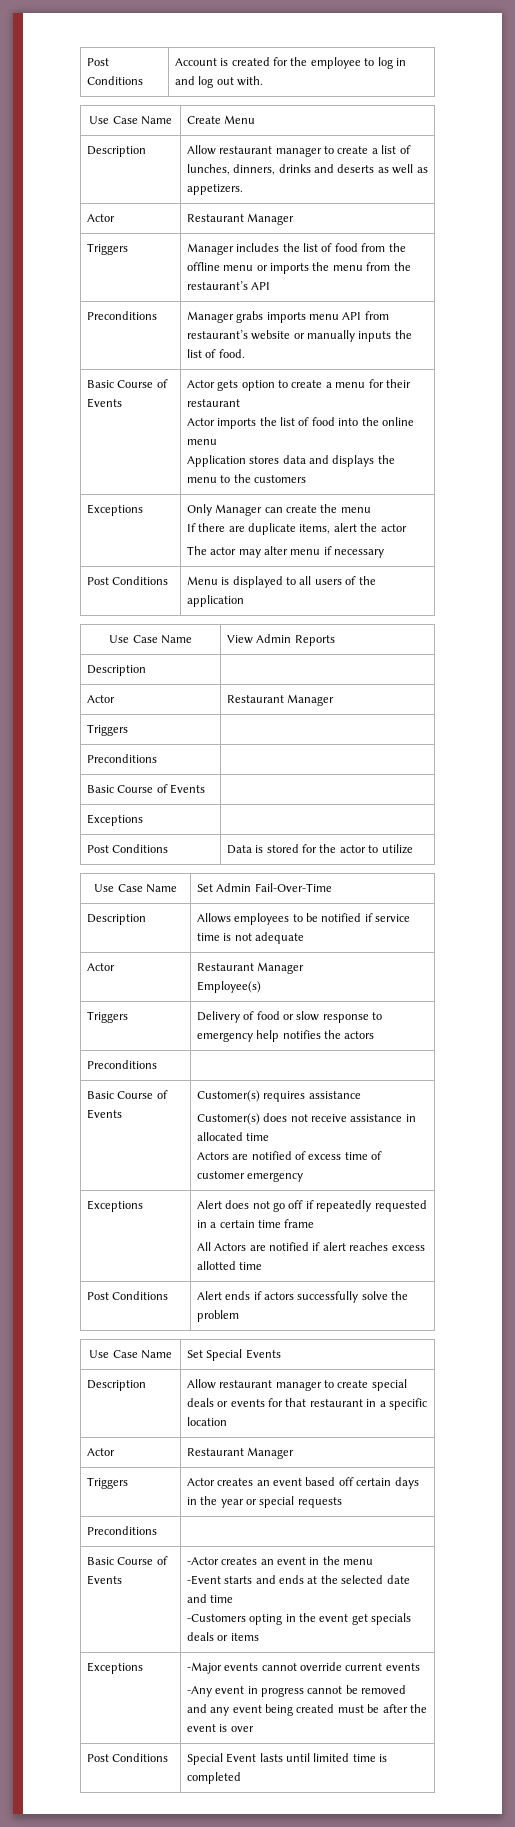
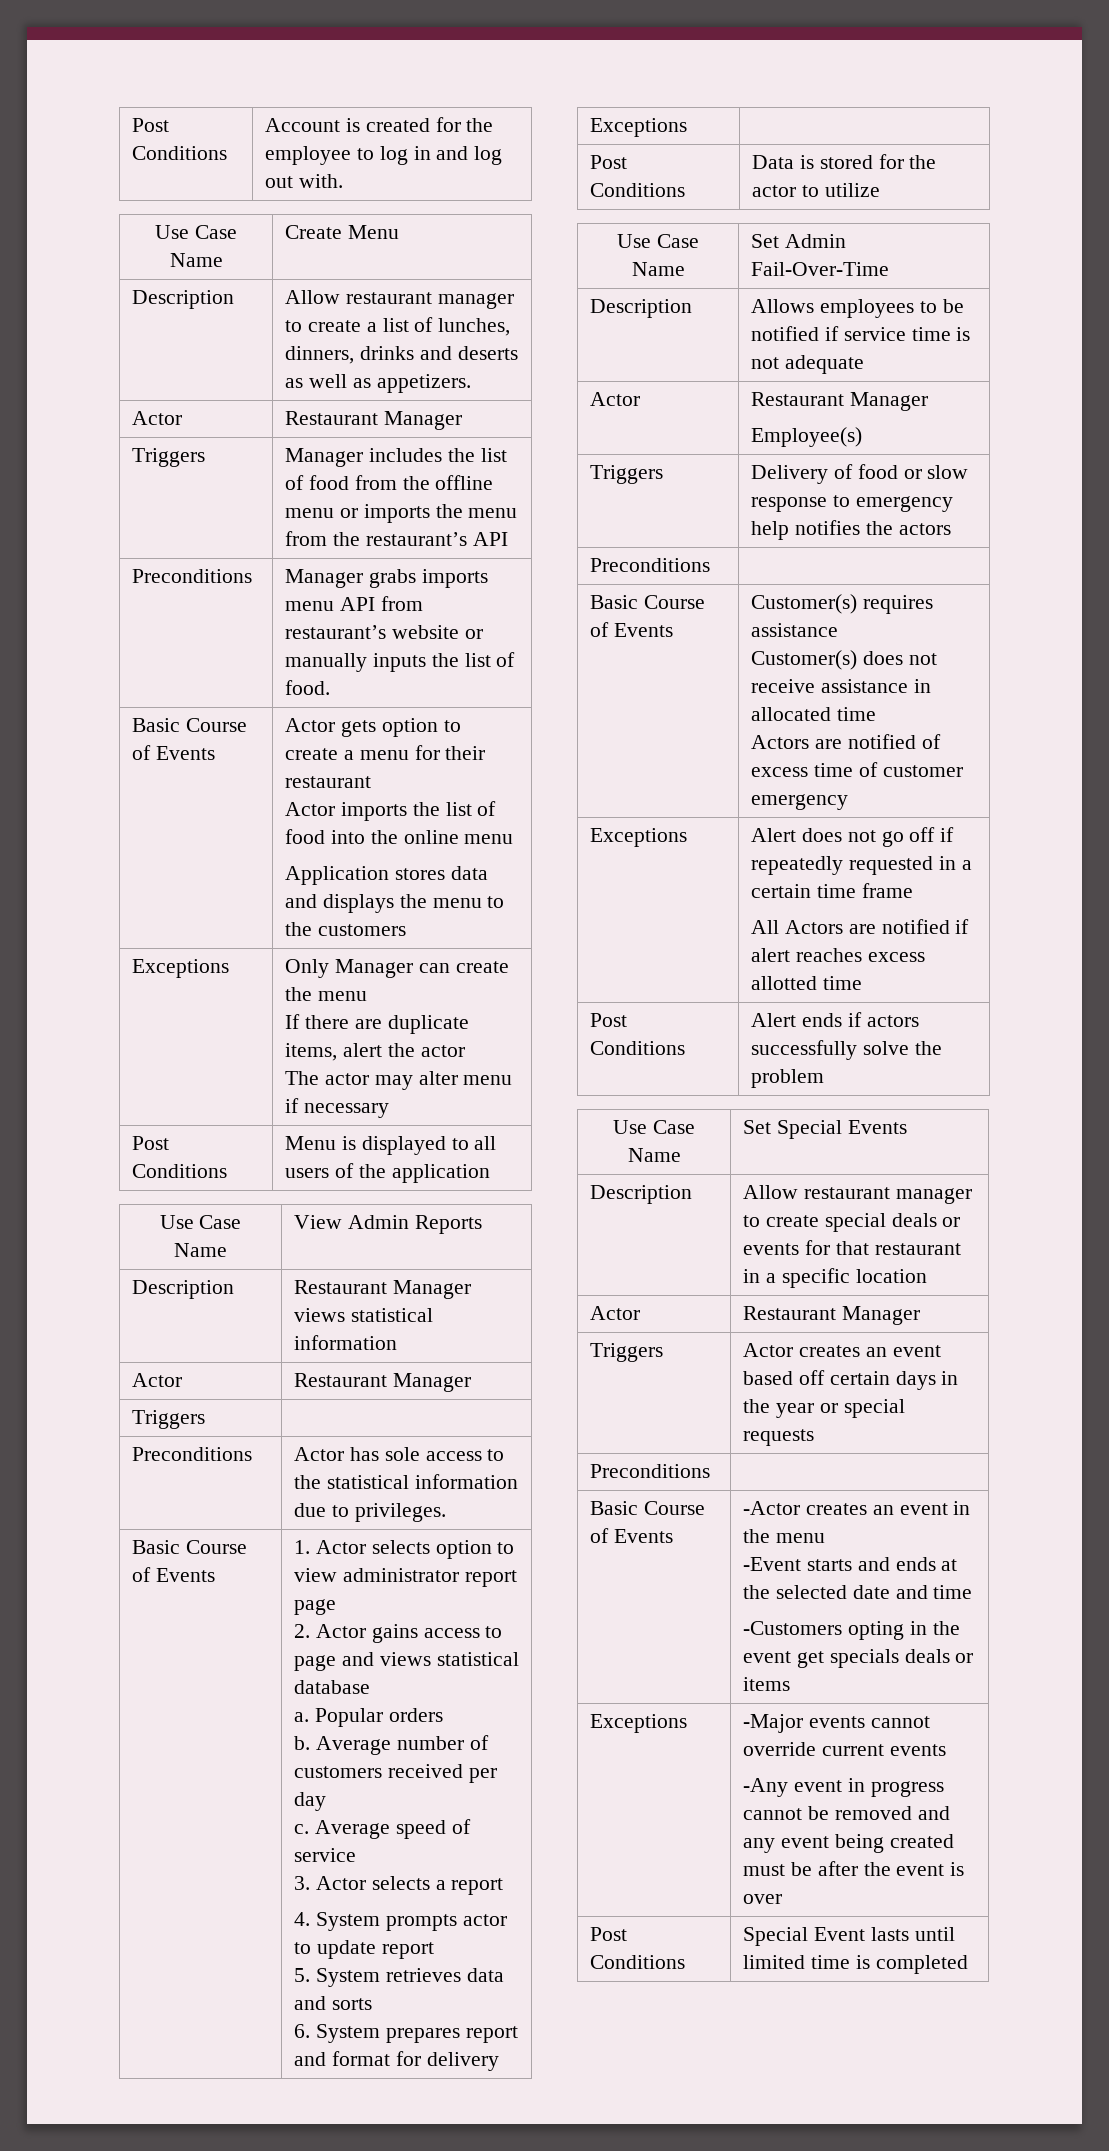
(146, 670) none -> [294,1280,471,1299] [294,1308,433,1322] [294,1335,398,1350] Restaurant Manager views statistical information
[86,784,206,794] // Basic Course of Events | -> [294,1447,505,1461] [294,1474,518,1489] [294,1503,446,1522] [132,1540,247,1554] [132,1567,215,1582] [294,1540,515,1559] [294,1568,517,1587] [294,1599,337,1615] [294,1624,503,1643] [294,1652,519,1671] [294,1680,371,1694] [294,1708,443,1727] [294,1735,489,1755] [294,1764,497,1783] [294,1792,327,1811] [294,1819,471,1839] [294,1848,357,1862] [294,1876,504,1895] [294,1912,507,1931] [294,1940,434,1959] [294,1968,504,1987] [294,1996,372,2010] [294,2024,518,2043] [294,2051,499,2071] Actor has sole access to the statistical information due to privileges. // Basic Course of Events | 1. Actor selects option to view administrator report page // 2. Actor gains access to page and views statistical database // a. Popular orders // b. Average number of customers received per day // c. Average speed of service // 3. Actor selects a report // 4. System prompts actor to update report // 5. System retrieves data and sorts // 6. System prepares report and format for delivery

